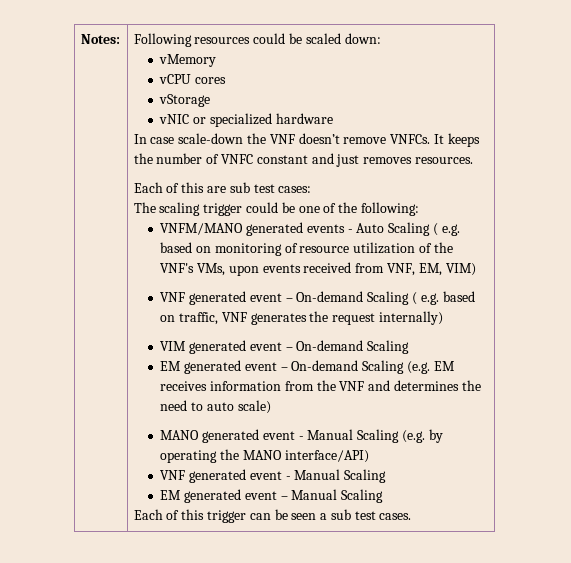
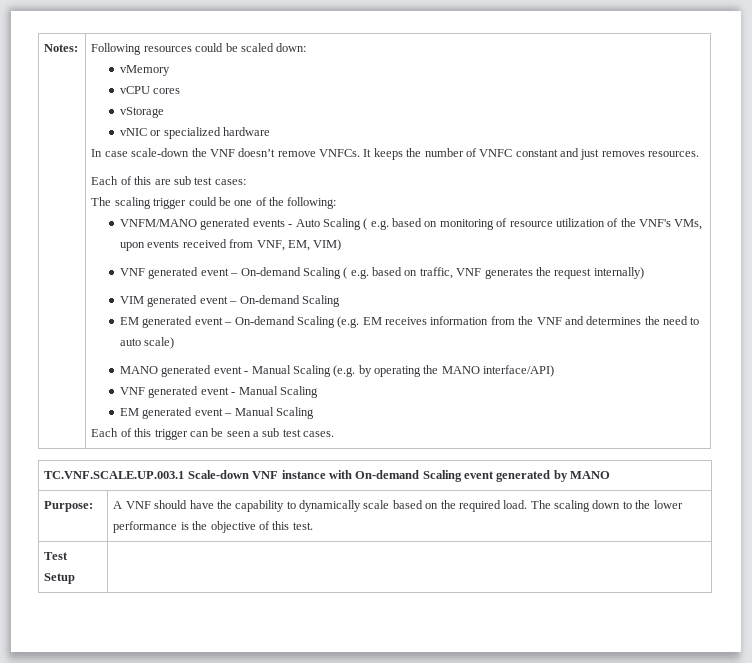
(412, 516) none -> [44,470,611,482] [44,501,94,512] [113,500,683,512] [113,521,313,533] [44,552,69,560] [44,573,76,584] // TC.VNF.SCALE.UP.003.1 Scale-down VNF instance with On-demand Scaling event generated by MANO // Purpose: | A VNF should have the capability to dynamically scale based on the required load. The scaling down to the lower performance is the objective of this test. // Test Setup |

